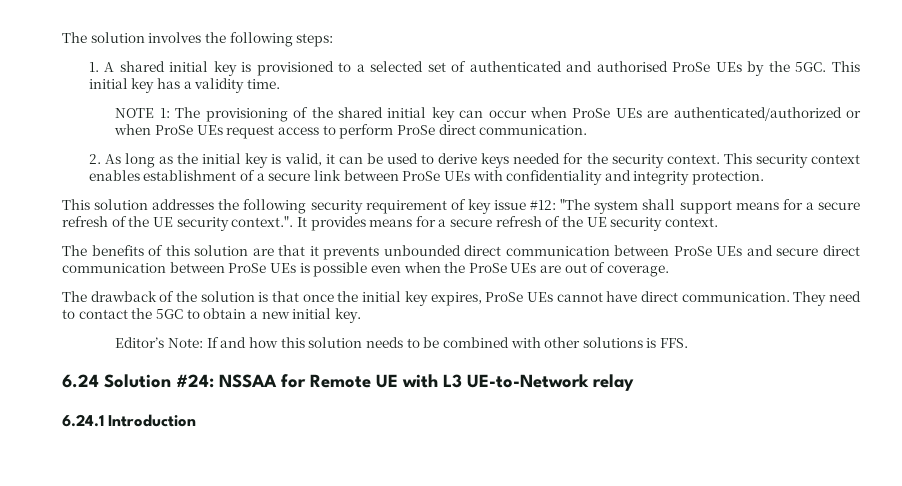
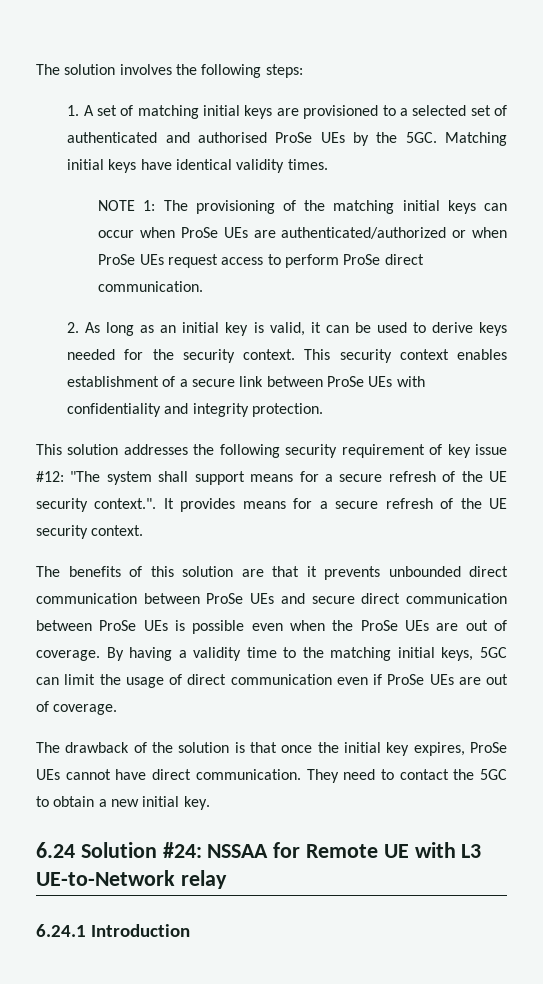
[119,61,252,76] shared initial key is -> [96,105,299,119] set of matching initial keys are
[831,61,860,72] [88,78,280,93] This initial key has a validity time. -> [444,132,507,146] [67,159,328,173] Matching initial keys have identical validity times.
[337,107,455,122] shared initial key -> [333,200,476,214] matching initial keys
[177,153,199,164] the -> [160,325,177,333] an
(670, 271) none -> [106,647,508,661] [36,674,508,688] [36,701,118,715] By having a validity time to the matching initial keys, 5GC can limit the usage of direct communication even if ProSe UEs are out of coverage.
[115,337,689,348] // Editor’s Note: If and how this solution needs to be combined with other solutions is FFS. -> (210, 803) none

